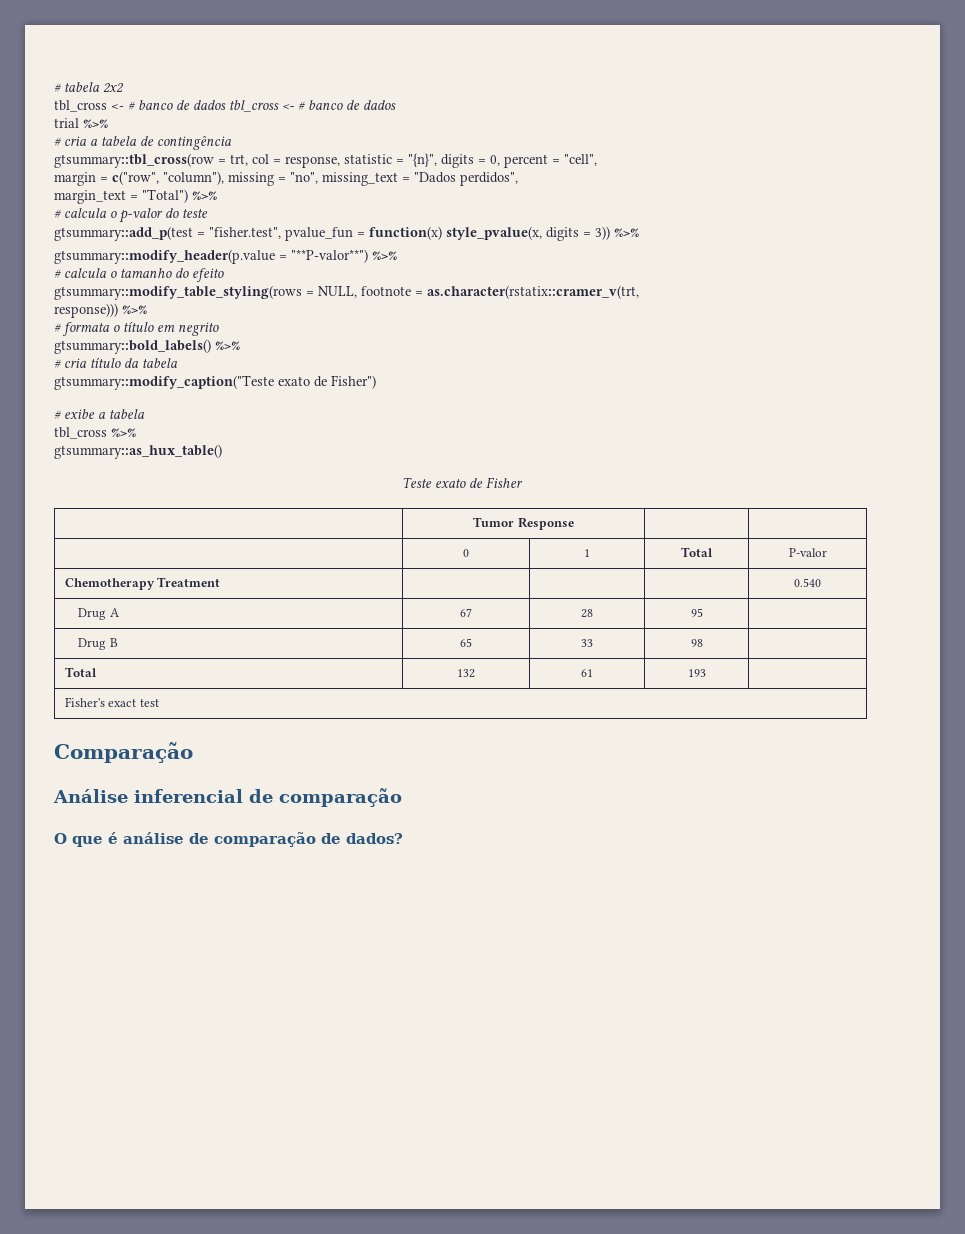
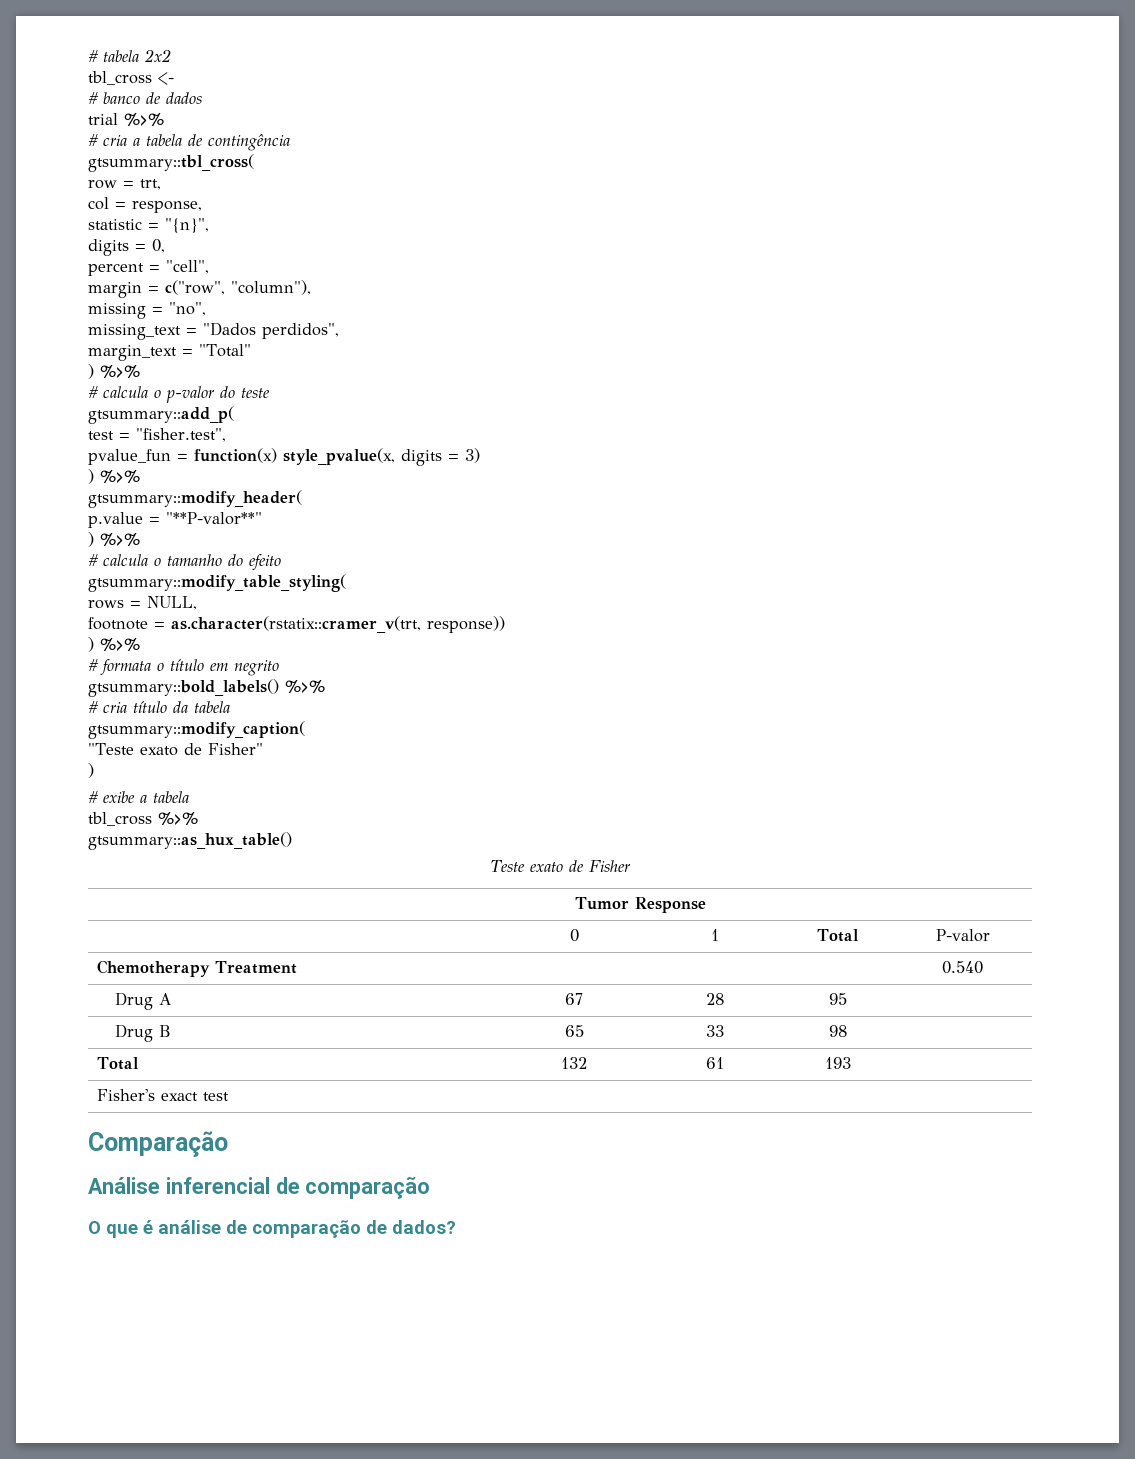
[128,100,295,112] # banco de dados tbl_cross <- -> (174, 78) //
[54,153,214,168] gtsummary::tbl_cross(row -> [88,154,254,172] [88,180,117,189] gtsummary::tbl_cross( // row
(248, 160) none -> (161, 184) //
(340, 162) none -> (202, 207) //
(437, 160) none -> (209, 225) //
(500, 160) none -> (165, 246) //
(224, 178) none -> (311, 287) //
(318, 178) none -> (206, 309) //
[142,189,188,203] "Total") -> [199,344,251,357] [88,364,94,379] "Total" // )
[54,226,193,241] gtsummary::add_p(test -> [88,406,234,424] [88,431,114,440] gtsummary::add_p( // test
(281, 233) none -> (226, 435) //
[595,226,639,240] [54,249,368,264] 3)) %>% // gtsummary::modify_header(p.value = "**P-valor**") -> [465,448,480,463] [88,469,140,484] [88,490,302,508] [88,512,262,528] [88,532,94,547] 3) // ) %>% // gtsummary::modify_header( // p.value = "**P-valor**" // )
[54,285,302,300] gtsummary::modify_table_styling(rows -> [88,574,346,592] [88,600,124,609] gtsummary::modify_table_styling( // rows
(357, 292) none -> (197, 603) //
[54,303,118,318] // response))) -> [427,616,505,633] [88,637,94,652] response)) // )
[54,375,376,390] gtsummary::modify_caption("Teste exato de Fisher") -> [88,721,305,739] [88,743,263,756] [88,763,94,778] gtsummary::modify_caption( // "Teste exato de Fisher" // )

